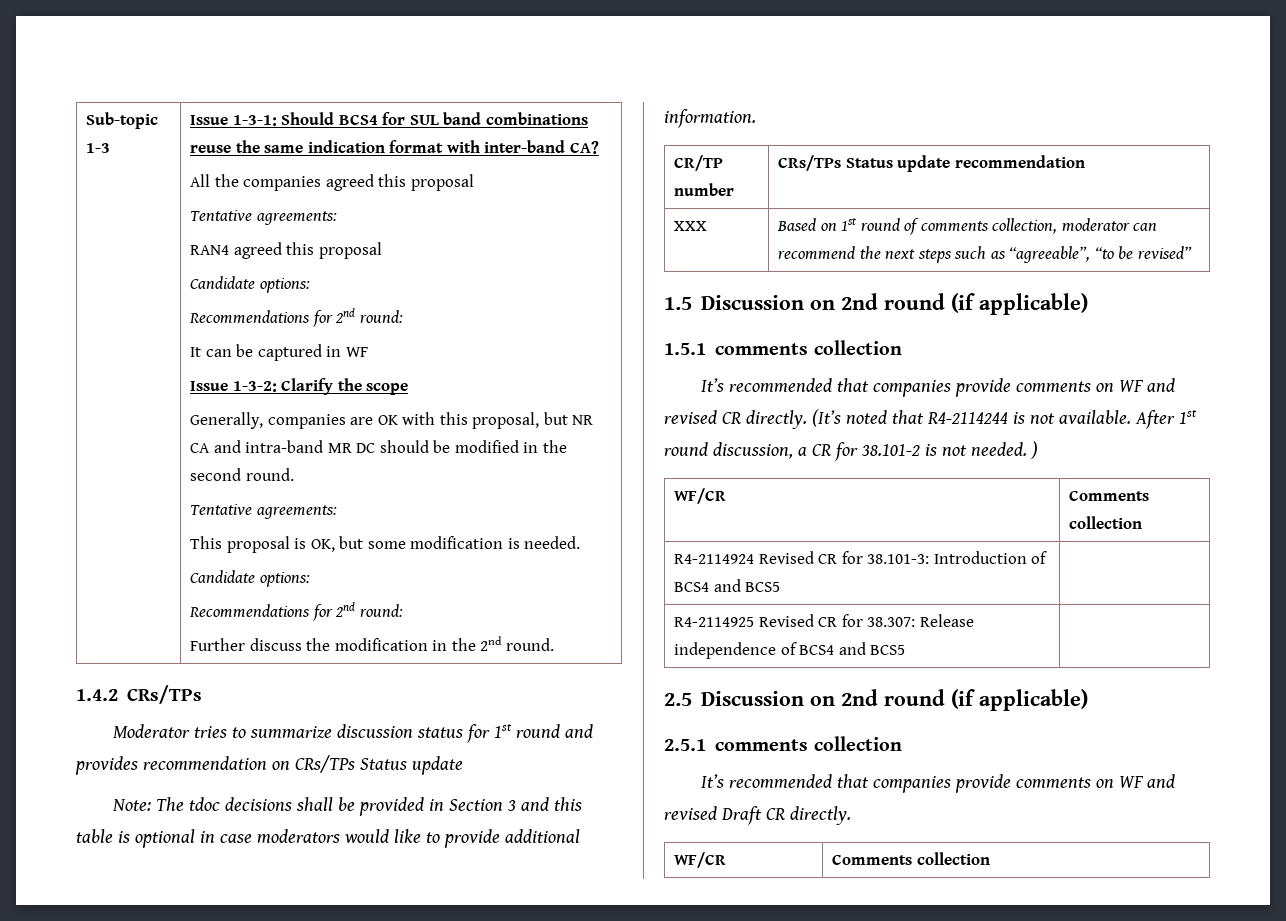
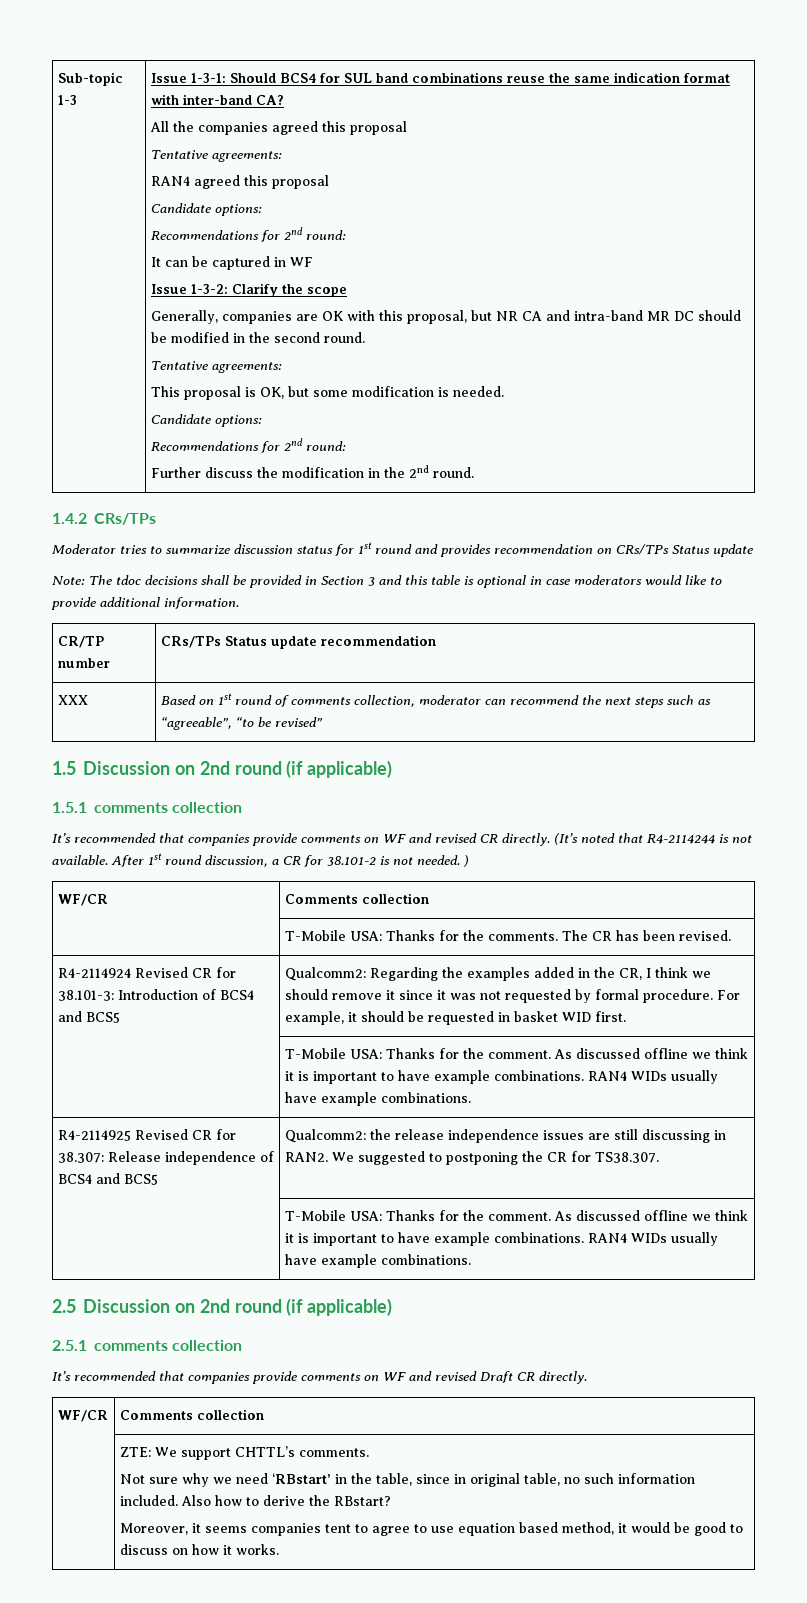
(1143, 522) none -> [284,930,731,941] // | T-Mobile USA: Thanks for the comments. The CR has been revised.
(781, 587) none -> [284,967,711,981] [284,989,740,1003] [284,1011,626,1025] [284,1048,748,1059] [284,1070,718,1084] [284,1092,471,1106] Qualcomm2: Regarding the examples added in the CR, I think we should remove it since it was not requested by formal procedure. For example, it should be requested in basket WID first. // | T-Mobile USA: Thanks for the comment. As discussed offline we think it is important to have example combinations. RAN4 WIDs usually have example combinations.
(906, 650) none -> [284,1129,726,1143] [284,1151,659,1165] [284,1210,748,1221] [284,1232,718,1246] [284,1254,471,1268] Qualcomm2: the release independence issues are still discussing in RAN2. We suggested to postponing the CR for TS38.307. // | T-Mobile USA: Thanks for the comment. As discussed offline we think it is important to have example combinations. RAN4 WIDs usually have example combinations.
(990, 858) none -> [119,1446,369,1460] [119,1473,695,1487] [119,1495,391,1506] [119,1522,743,1536] [119,1544,279,1555] // | ZTE: We support CHTTL’s comments. // Not sure why we need ‘RBstart’ in the table, since in original table, no such information included. Also how to derive the RBstart? // Moreover, it seems companies tent to agree to use equation based method, it would be good to discuss on how it works.

